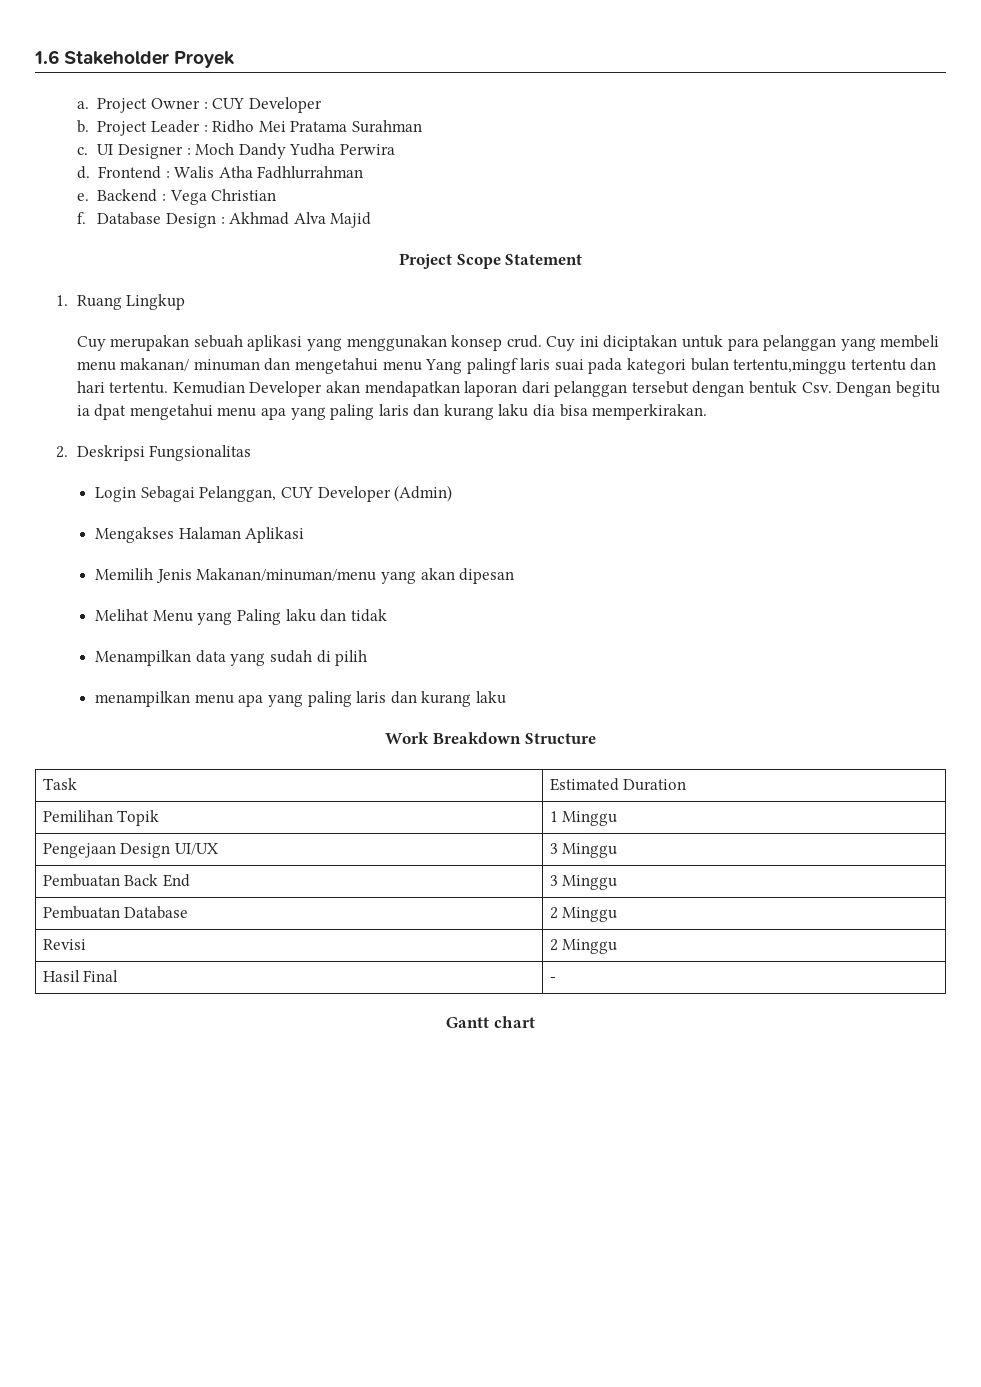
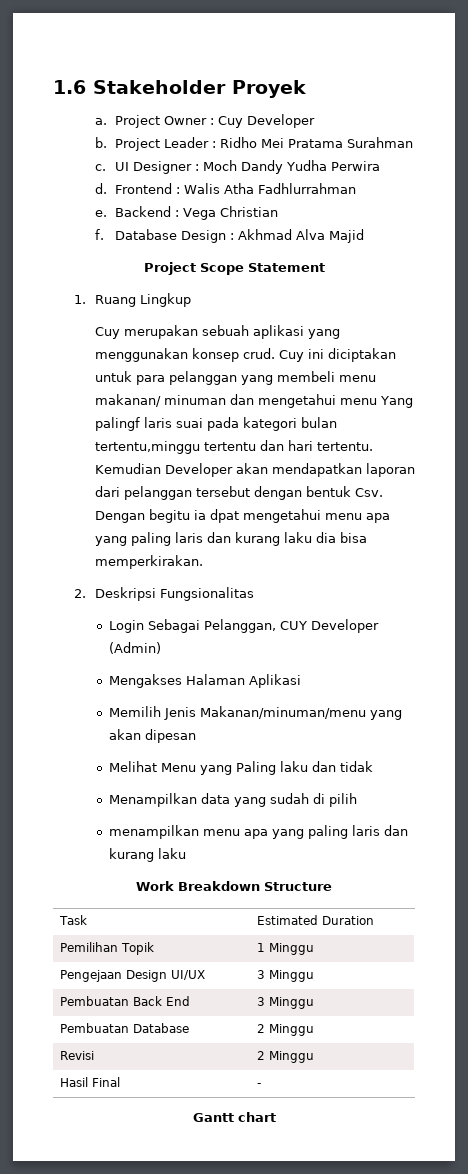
[212,98,245,109] CUY -> [218,116,244,128] Cuy

